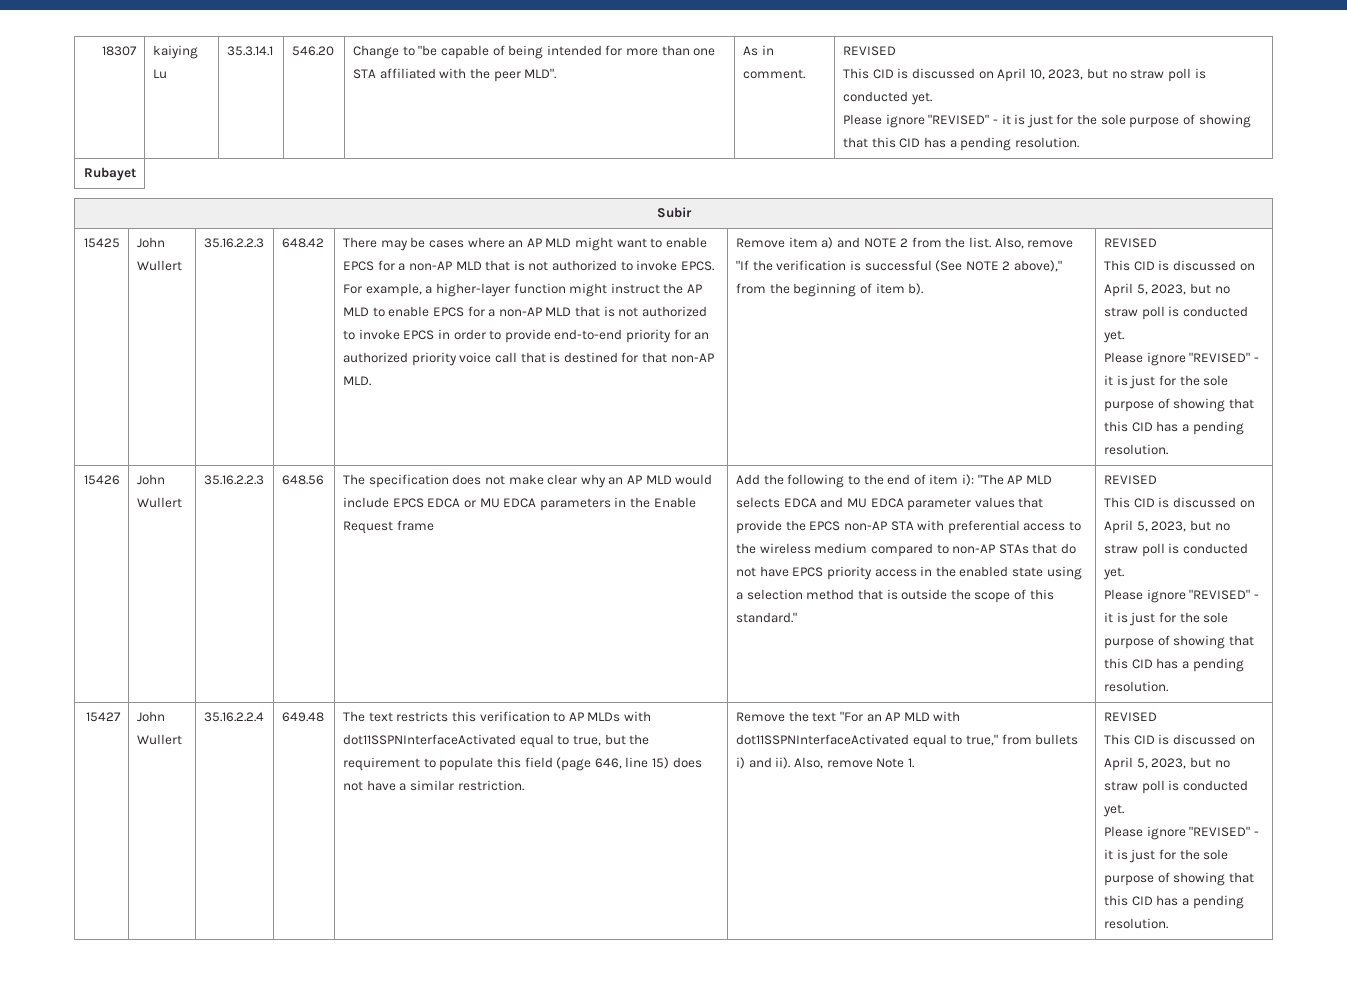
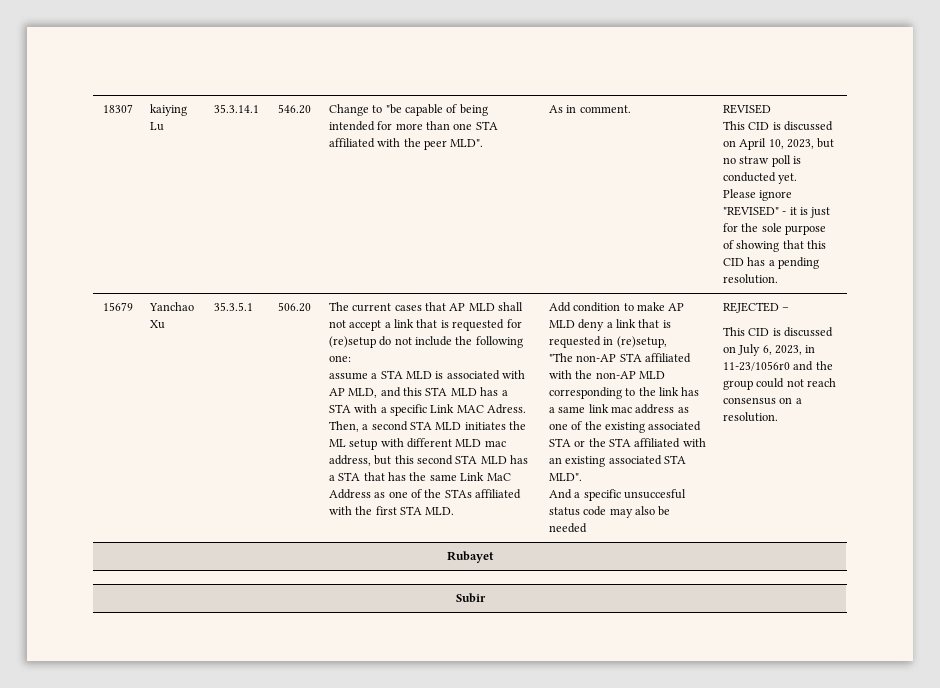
[84,167,137,181] [656,207,692,218] [84,238,121,248] [136,237,165,248] [136,260,182,271] [203,238,264,248] [281,238,324,248] [342,237,708,251] [342,260,715,271] [342,283,703,297] [342,306,708,317] [342,329,710,343] [342,352,714,366] [342,376,371,386] [735,237,1074,249] [735,260,1063,272] [735,283,924,297] [1103,238,1157,248] [1103,260,1255,271] [1103,283,1230,297] [1103,306,1248,320] [1102,330,1124,343] [1103,352,1259,366] [1103,375,1229,389] [1103,398,1254,412] [1103,421,1244,435] [1103,444,1168,455] [84,475,121,485] [136,474,165,485] [136,497,182,508] [203,475,264,485] [281,475,324,485] [342,474,713,488] [342,497,696,511] [342,520,434,534] [735,474,1053,488] [735,497,1044,511] [735,520,1082,534] [735,543,1077,557] [735,566,1082,580] [735,589,1054,603] [735,612,797,623] [1103,475,1157,485] [1103,497,1255,508] [1103,520,1230,534] [1103,543,1248,557] [1102,567,1124,580] [1103,589,1259,603] [1103,612,1229,626] [1103,635,1254,649] [1103,658,1244,672] [1103,681,1168,692] [86,712,122,722] [136,711,165,722] [136,734,182,745] [203,712,264,722] [281,712,324,722] [342,711,652,722] [342,734,650,748] [342,757,702,771] [342,780,524,791] [735,711,961,722] [735,734,1079,748] [735,757,914,769] [1103,712,1157,722] [1103,734,1255,745] [1103,757,1230,771] [1103,780,1248,794] [1102,804,1124,817] [1103,826,1259,840] [1103,849,1229,863] [1103,872,1254,886] [1103,895,1244,909] [1103,918,1168,929] Rubayet // Subir // 15425 | John Wullert | 35.16.2.2.3 | 648.42 | There may be cases where an AP MLD might want to enable EPCS for a non-AP MLD that is not authorized to invoke EPCS. For example, a higher-layer function might instruct the AP MLD to enable EPCS for a non-AP MLD that is not authorized to invoke EPCS in order to provide end-to-end priority for an authorized priority voice call that is destined for that non-AP MLD. | Remove item a) and NOTE 2 from the list. Also, remove "If the verification is successful (See NOTE 2 above)," from the beginning of item b). | REVISED // This CID is discussed on April 5, 2023, but no straw poll is conducted yet. // Please ignore "REVISED" - it is just for the sole purpose of showing that this CID has a pending resolution. // 15426 | John Wullert | 35.16.2.2.3 | 648.56 | The specification does not make clear why an AP MLD would include EPCS EDCA or MU EDCA parameters in the Enable Request frame | Add the following to the end of item i): "The AP MLD selects EDCA and MU EDCA parameter values that provide the EPCS non-AP STA with preferential access to the wireless medium compared to non-AP STAs that do not have EPCS priority access in the enabled state using a selection method that is outside the scope of this standard." | REVISED // This CID is discussed on April 5, 2023, but no straw poll is conducted yet. // Please ignore "REVISED" - it is just for the sole purpose of showing that this CID has a pending resolution. // 15427 | John Wullert | 35.16.2.2.4 | 649.48 | The text restricts this verification to AP MLDs with dot11SSPNInterfaceActivated equal to true, but the requirement to populate this field (page 646, line 15) does not have a similar restriction. | Remove the text "For an AP MLD with dot11SSPNInterfaceActivated equal to true," from bullets i) and ii). Also, remove Note 1. | REVISED // This CID is discussed on April 5, 2023, but no straw poll is conducted yet. // Please ignore "REVISED" - it is just for the sole purpose of showing that this CID has a pending resolution. -> [103,302,134,311] [148,302,194,311] [149,320,165,329] [213,302,253,311] [277,302,311,312] [328,302,524,312] [328,319,522,331] [328,336,523,348] [328,355,351,362] [328,370,526,380] [328,387,508,398] [328,404,527,416] [328,421,527,432] [328,438,506,450] [328,455,529,466] [328,472,511,481] [328,489,522,499] [328,506,455,515] [548,302,685,312] [548,319,671,331] [548,336,667,348] [548,353,692,363] [548,370,666,379] [548,387,700,399] [548,404,689,414] [548,421,702,433] [548,438,706,448] [548,455,687,467] [548,473,582,481] [548,489,687,501] [548,506,671,518] [548,523,587,533] [722,302,790,313] [722,327,834,337] [722,344,816,356] [722,361,833,371] [722,378,837,390] [722,397,802,405] [722,412,778,422] [447,551,494,563] [455,593,486,603] 15679 | Yanchao Xu | 35.3.5.1 | 506.20 | The current cases that AP MLD shall not accept a link that is requested for (re)setup do not include the following one: // assume a STA MLD is associated with AP MLD, and this STA MLD has a STA with a specific Link MAC Adress. Then, a second STA MLD initiates the ML setup with different MLD mac address, but this second STA MLD has a STA that has the same Link MaC Address as one of the STAs affiliated with the first STA MLD. | Add condition to make AP MLD deny a link that is requested in (re)setup, // "The non-AP STA affiliated with the non-AP MLD corresponding to the link has a same link mac address as one of the existing associated STA or the STA affiliated with an existing associated STA MLD". // And a specific unsuccesful status code may also be needed | REJECTED – // This CID is discussed on July 6, 2023, in 11-23/1056r0 and the group could not reach consensus on a resolution. // Rubayet // Subir

